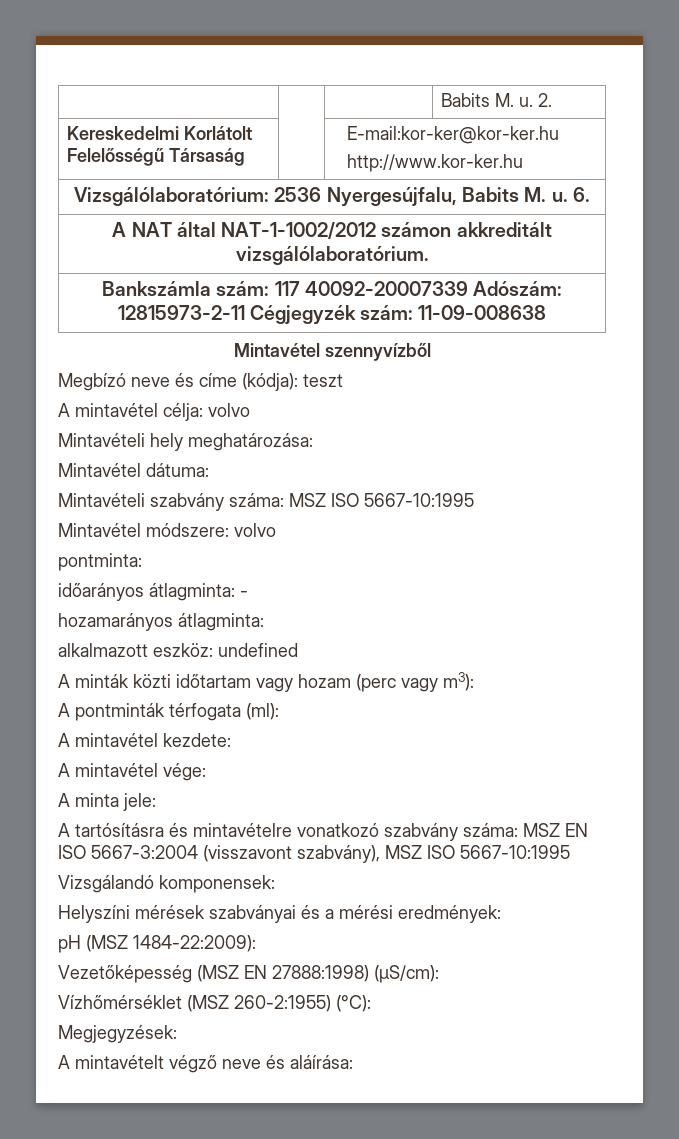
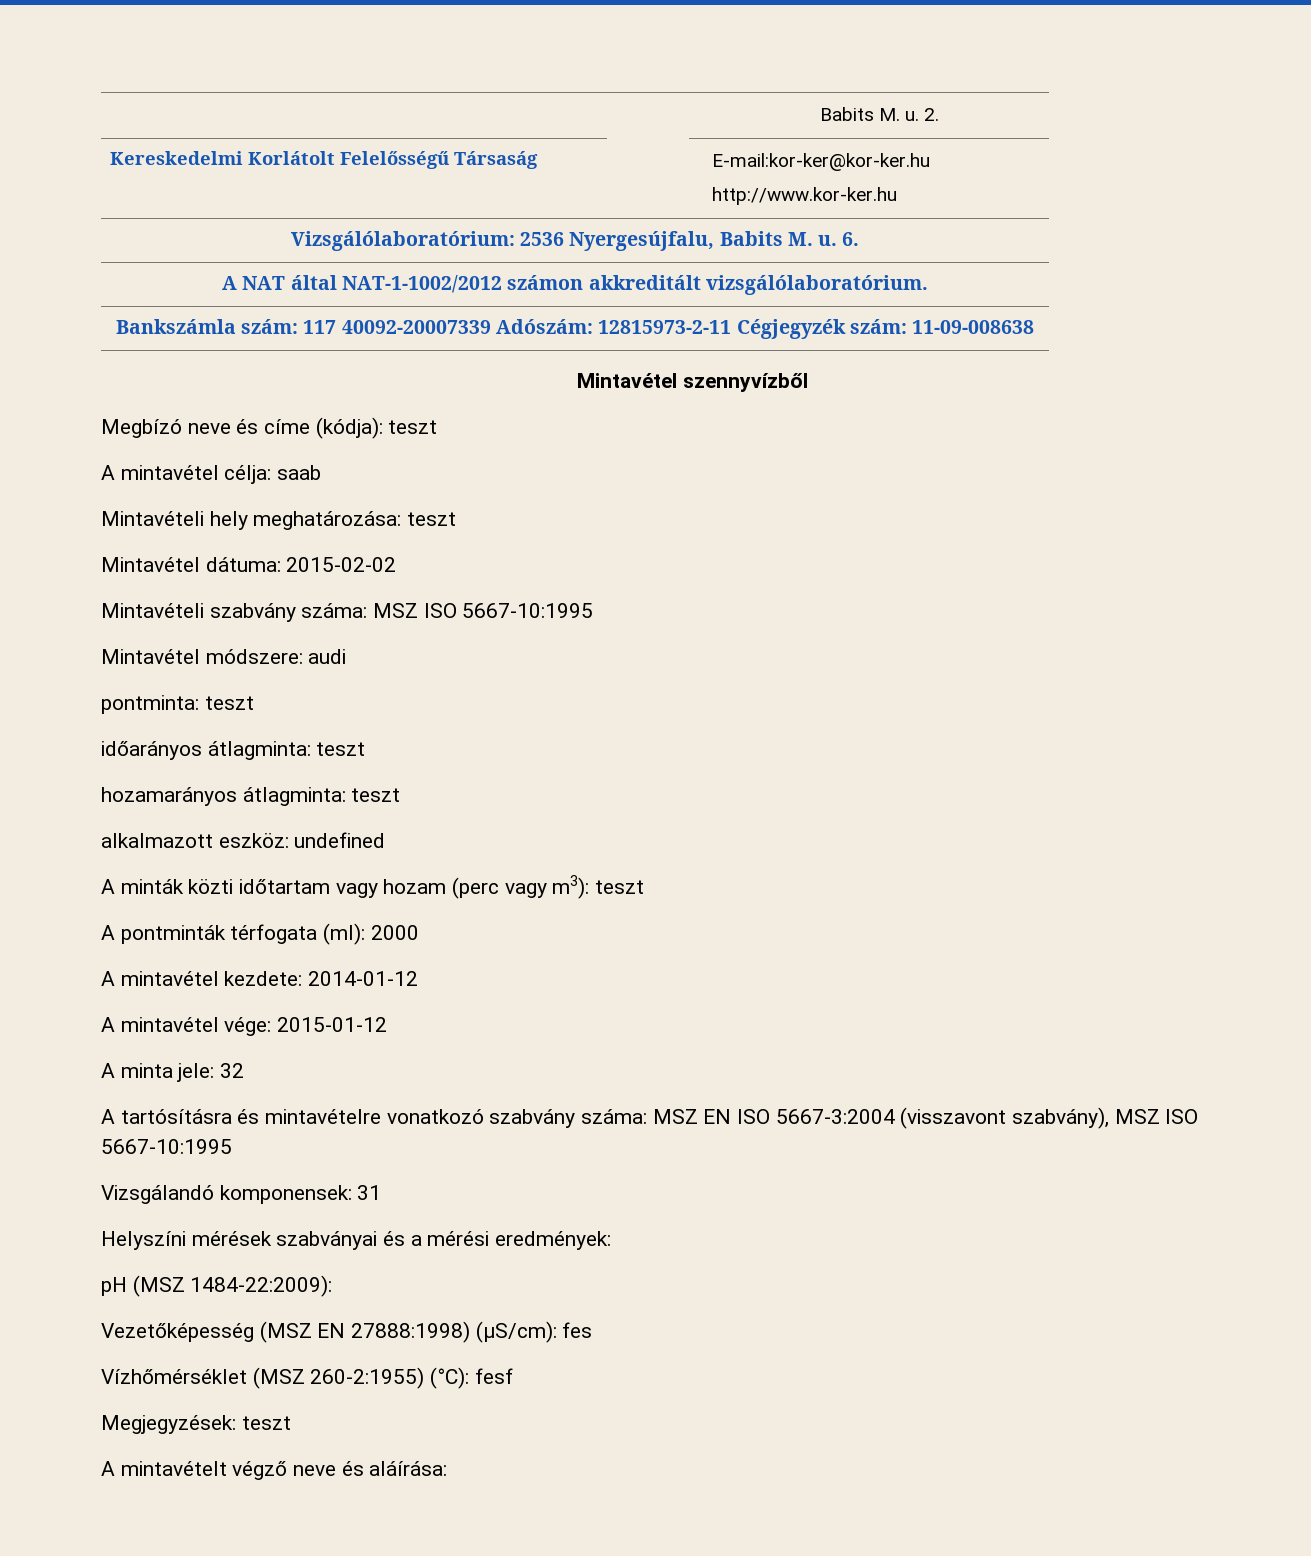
[208,403,250,417] volvo -> [277,465,322,480] saab
(313, 442) none -> [407,512,457,526] teszt
(209, 470) none -> [286,557,397,572] 2015-02-02
[234,523,276,537] volvo -> [308,649,347,664] audi
(142, 562) none -> [204,696,254,710] teszt
[240,591,248,597] - -> [316,742,366,756] teszt
(264, 622) none -> [351,788,401,802] teszt
(474, 681) none -> [595,880,645,894] teszt
(279, 711) none -> [370,925,419,940] 2000
(231, 740) none -> [308,971,419,986] 2014-01-12
(206, 772) none -> [277,1017,388,1032] 2015-01-12
(156, 802) none -> [220,1063,245,1078] 32
(275, 884) none -> [357,1185,382,1200] 31
(439, 974) none -> [562,1322,593,1338] fes
(371, 1003) none -> [474,1368,513,1384] fesf
(177, 1034) none -> [241,1416,291,1430] teszt

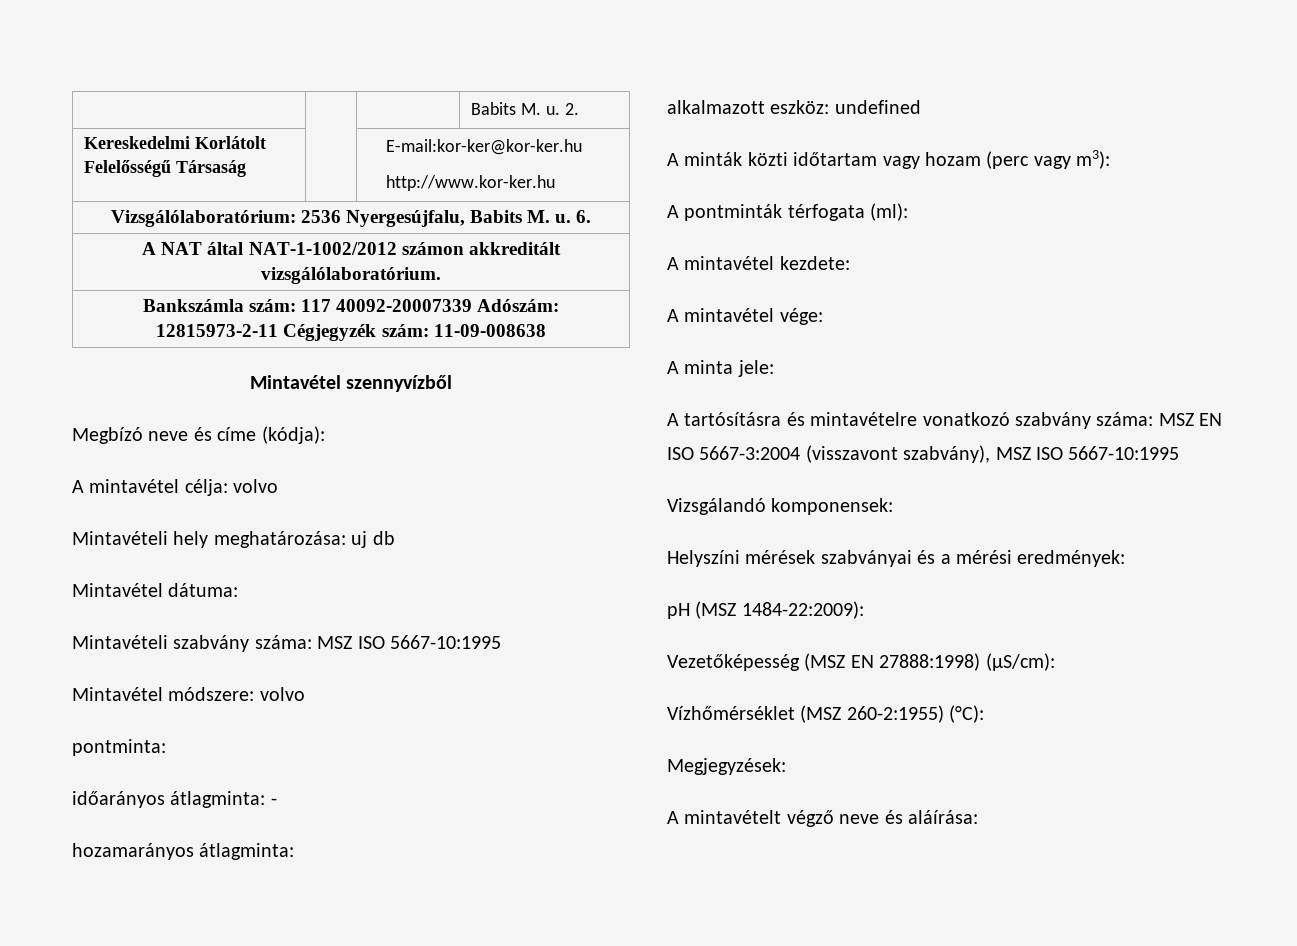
[388,420,438,434] teszt -> (325, 435) none
[277,465,322,480] saab -> [233,479,279,493] volvo
[407,512,457,526] teszt -> [351,531,395,548] uj db
[286,557,397,572] 2015-02-02 -> (239, 590) none
[308,649,347,664] audi -> [259,687,305,701] volvo
[204,696,254,710] teszt -> (166, 747) none
[316,742,366,756] teszt -> [270,798,277,805] -
[351,788,401,802] teszt -> (295, 851) none
[595,880,645,894] teszt -> (1111, 159) none
[370,925,419,940] 2000 -> (909, 212) none
[308,971,419,986] 2014-01-12 -> (850, 263) none
[277,1017,388,1032] 2015-01-12 -> (823, 316) none
[220,1063,245,1078] 32 -> (774, 368) none
[357,1185,382,1200] 31 -> (894, 506) none
[562,1322,593,1338] fes -> (1055, 662) none
[474,1368,513,1384] fesf -> (985, 714) none
[241,1416,291,1430] teszt -> (786, 766) none

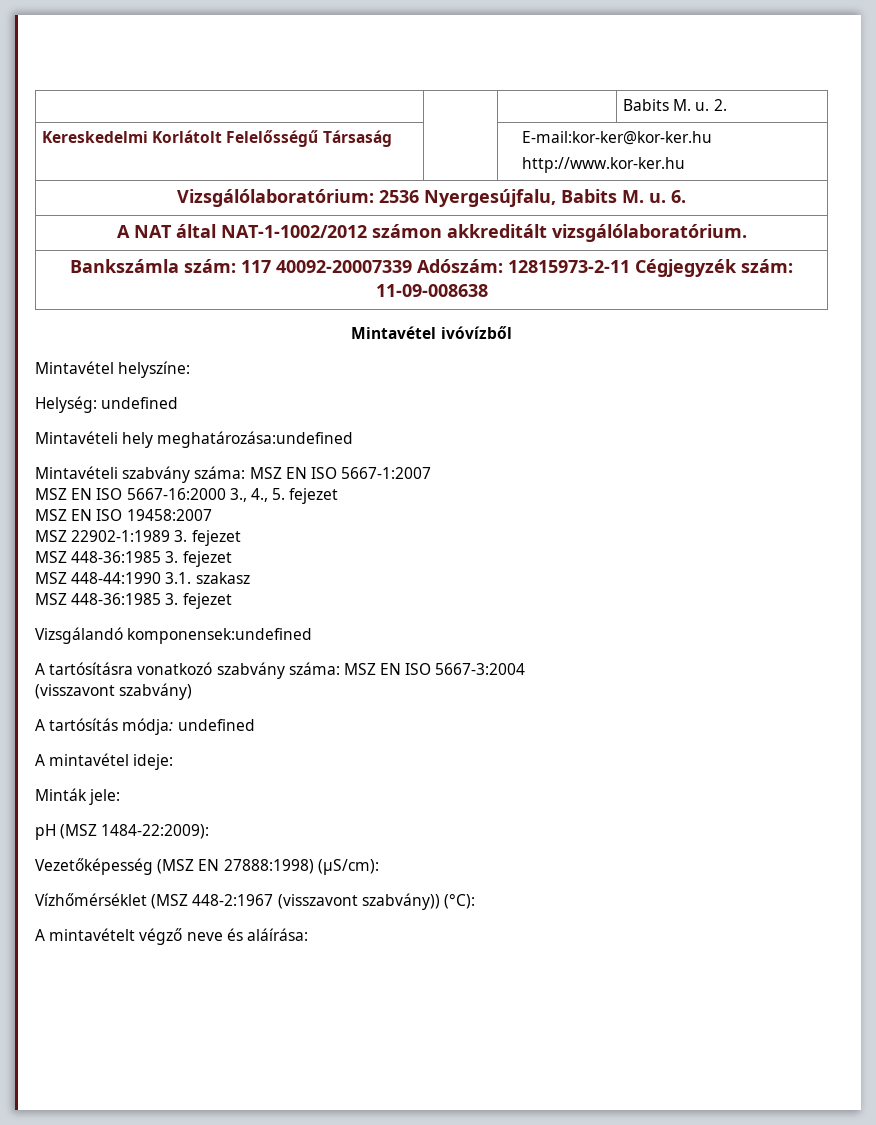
[346,375,453,392] [72,426,325,444] [72,479,279,496] [72,531,395,548] [72,583,239,597] [72,635,501,652] [72,687,305,701] [72,739,166,756] [72,791,277,808] [72,843,295,860] [667,100,921,114] [667,150,1111,169] [667,203,909,221] [667,256,850,270] [667,308,823,325] [667,360,774,377] szennyvízből // Megbízó neve és címe (kódja): // A mintavétel célja: volvo // Mintavételi hely meghatározása: uj db // Mintavétel dátuma: // Mintavételi szabvány száma: MSZ ISO 5667-10:1995 // Mintavétel módszere: volvo // pontminta: // időarányos átlagminta: - // hozamarányos átlagminta: // alkalmazott eszköz: undefined // A minták közti időtartam vagy hozam (perc vagy m3): // A pontminták térfogata (ml): // A mintavétel kezdete: // A mintavétel vége: // A minta jele: -> [440,326,512,339] [35,361,191,378] [35,396,179,413] [35,431,354,448] [35,466,432,483] [35,488,339,504] [35,509,212,521] [35,530,241,546] [35,551,232,567] [35,572,250,584] [35,593,232,609] [35,627,313,644] ivóvízből // Mintavétel helyszíne: // Helység: undefined // Mintavételi hely meghatározása:undefined // Mintavételi szabvány száma: MSZ EN ISO 5667-1:2007 // MSZ EN ISO 5667-16:2000 3., 4., 5. fejezet // MSZ EN ISO 19458:2007 // MSZ 22902-1:1989 3. fejezet // MSZ 448-36:1985 3. fejezet // MSZ 448-44:1990 3.1. szakasz // MSZ 448-36:1985 3. fejezet // Vizsgálandó komponensek:undefined
[786,412,918,426] és mintavételre -> (134, 668) none
[805,445,1180,463] [667,498,894,515] [667,550,1126,567] (visszavont szabvány), MSZ ISO 5667-10:1995 // Vizsgálandó komponensek: // Helyszíni mérések szabványai és a mérési eredmények: -> [35,683,193,700] [35,718,255,735] [35,753,174,770] [35,788,121,805] // (visszavont szabvány) // A tartósítás módja: undefined // A mintavétel ideje: // Minták jele:
[846,705,944,723] 260-2:1955) -> [192,893,440,910] 448-2:1967 (visszavont szabvány))
[667,758,786,775] // Megjegyzések: -> (475, 901) none

